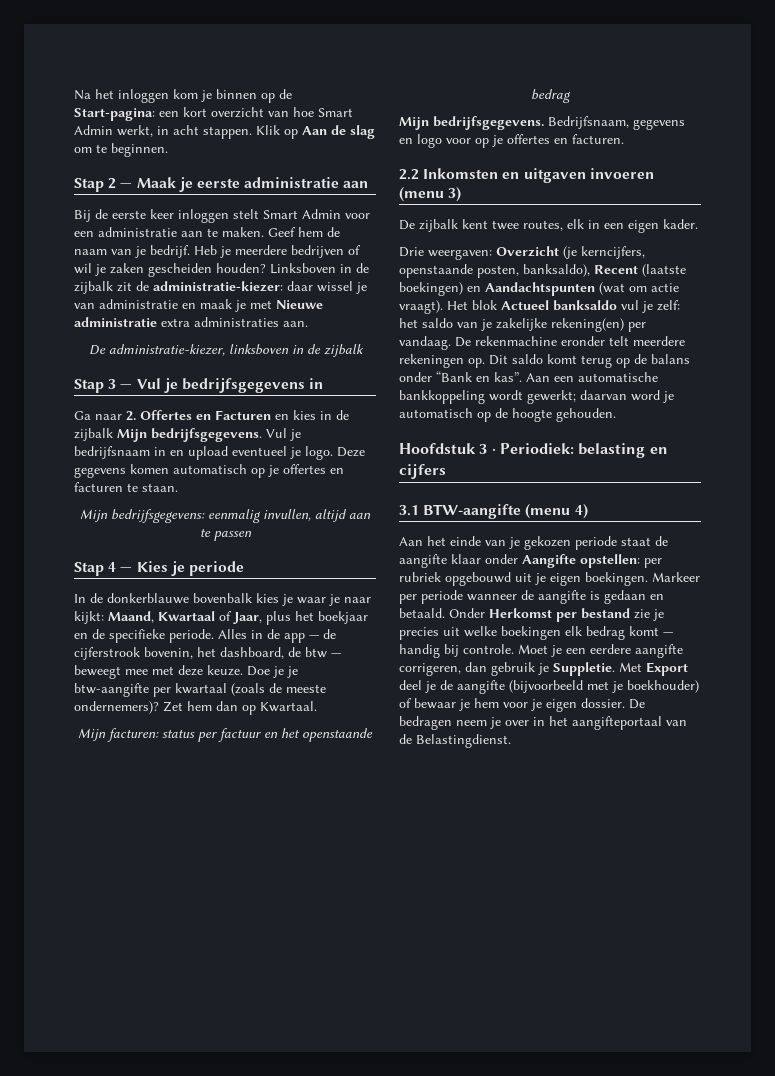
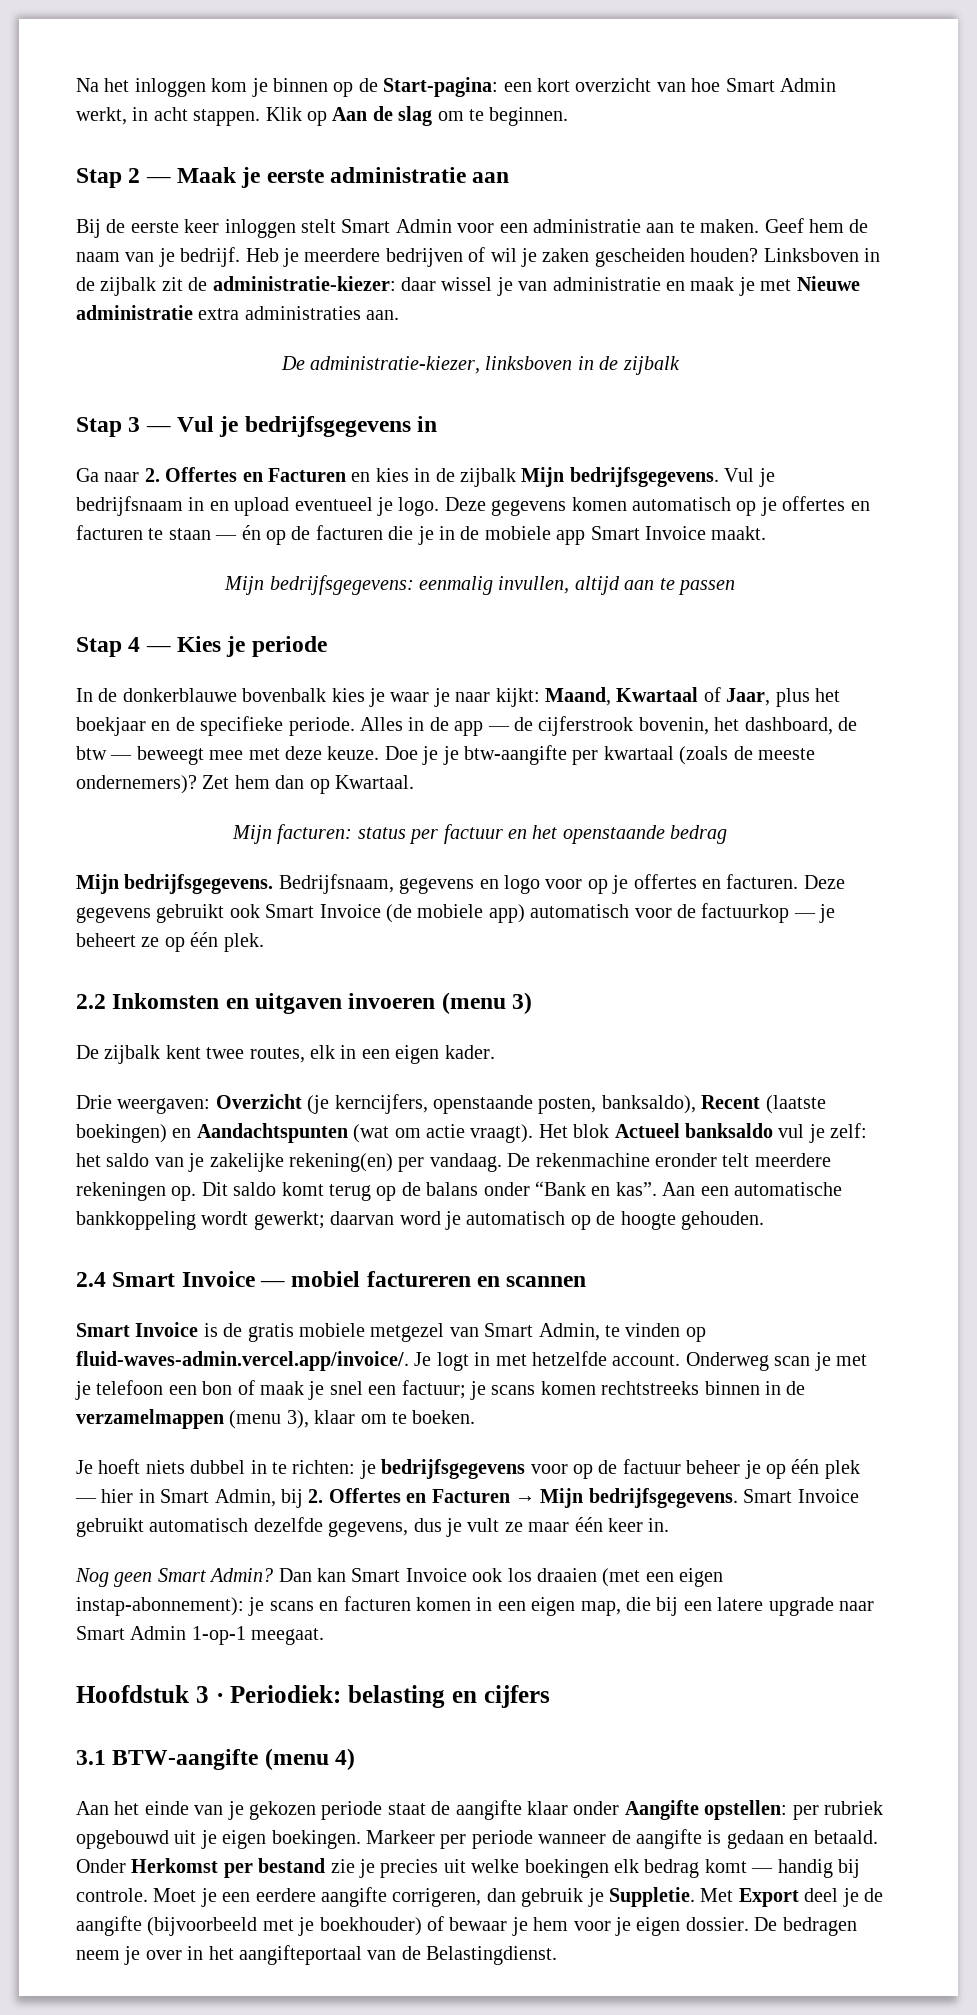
[142,483,178,492] staan. -> [168,525,767,545] staan — én op de facturen die je in de mobiele app Smart Invoice maakt.
(624, 139) none -> [803,875,845,889] [76,903,836,923] [76,932,264,952] Deze gegevens gebruikt ook Smart Invoice (de mobiele app) automatisch voor de factuurkop — je beheert ze op één plek.
(616, 415) none -> [76,1271,587,1287] [76,1322,706,1342] [76,1351,867,1371] [75,1380,806,1400] [76,1409,476,1429] [76,1459,860,1479] [75,1488,859,1508] [76,1517,670,1537] [75,1568,724,1587] [76,1596,874,1616] [76,1626,325,1645] // 2.4 Smart Invoice — mobiel factureren en scannen // Smart Invoice is de gratis mobiele metgezel van Smart Admin, te vinden op fluid-waves-admin.vercel.app/invoice/. Je logt in met hetzelfde account. Onderweg scan je met je telefoon een bon of maak je snel een factuur; je scans komen rechtstreeks binnen in de verzamelmappen (menu 3), klaar om te boeken. // Je hoeft niets dubbel in te richten: je bedrijfsgegevens voor op de factuur beheer je op één plek — hier in Smart Admin, bij 2. Offertes en Facturen → Mijn bedrijfsgegevens. Smart Invoice gebruikt automatisch dezelfde gegevens, dus je vult ze maar één keer in. // Nog geen Smart Admin? Dan kan Smart Invoice ook los draaien (met een eigen instap-abonnement): je scans en facturen komen in een eigen map, die bij een latere upgrade naar Smart Admin 1-op-1 meegaat.

